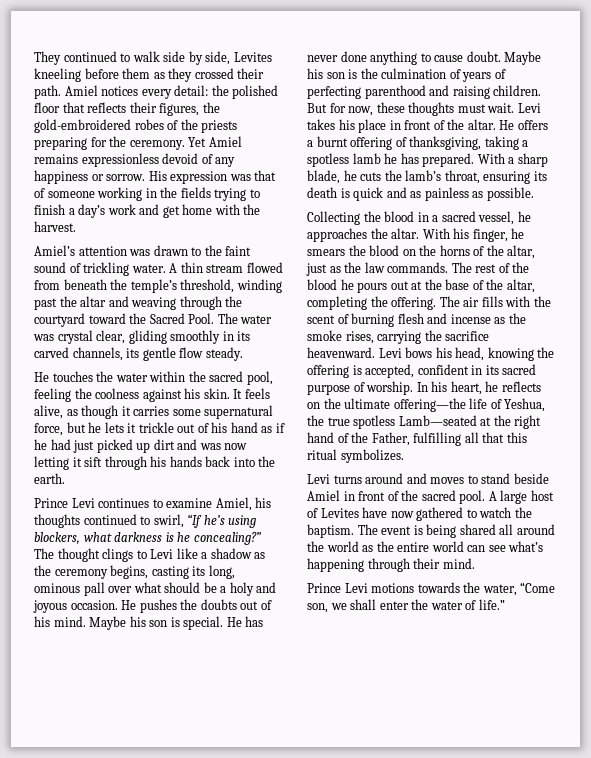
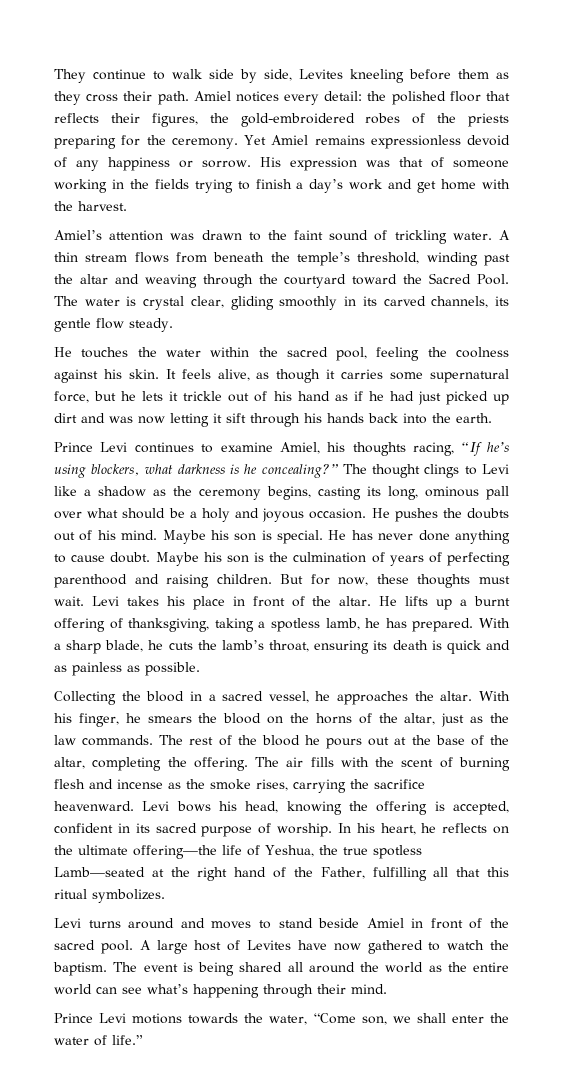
[63,51,117,62] continued -> [93,69,146,80] continue
[194,68,234,79] crossed -> [86,94,119,102] cross
[246,262,283,273] flowed -> [134,252,169,263] flows
[33,334,54,341] was -> [126,296,137,306] is
[83,514,184,528] continued to swirl, -> [413,442,455,456] racing,
[517,120,548,130] offers -> [405,596,453,610] lifts up
[352,153,381,164] lamb -> [325,618,360,630] lamb,

